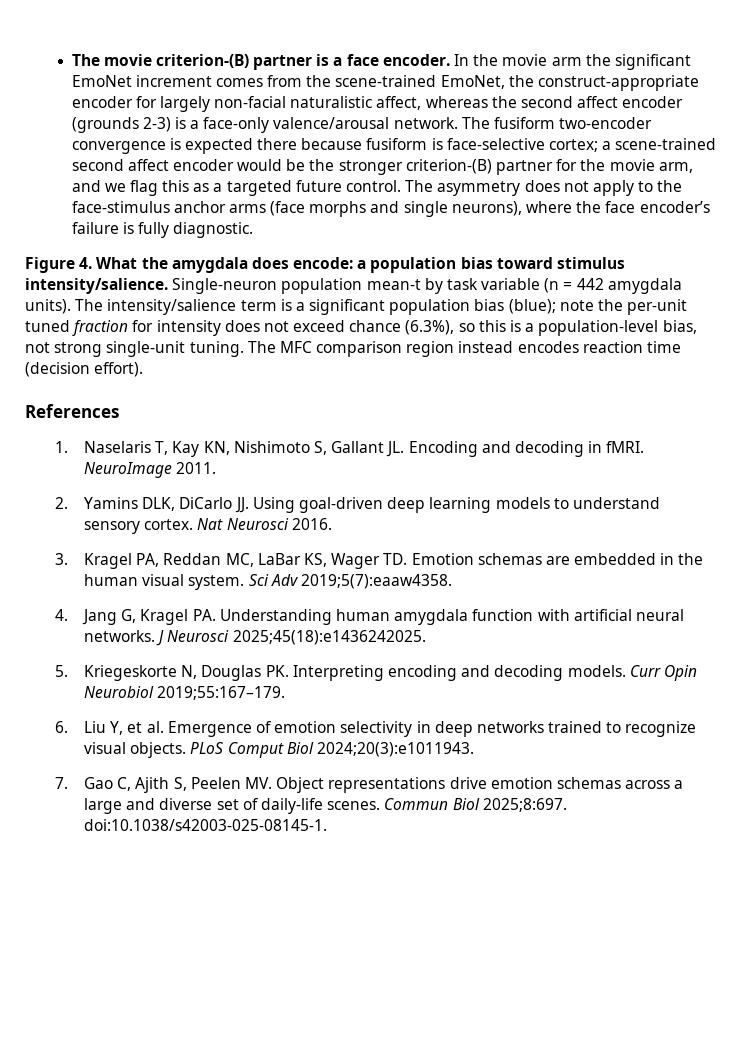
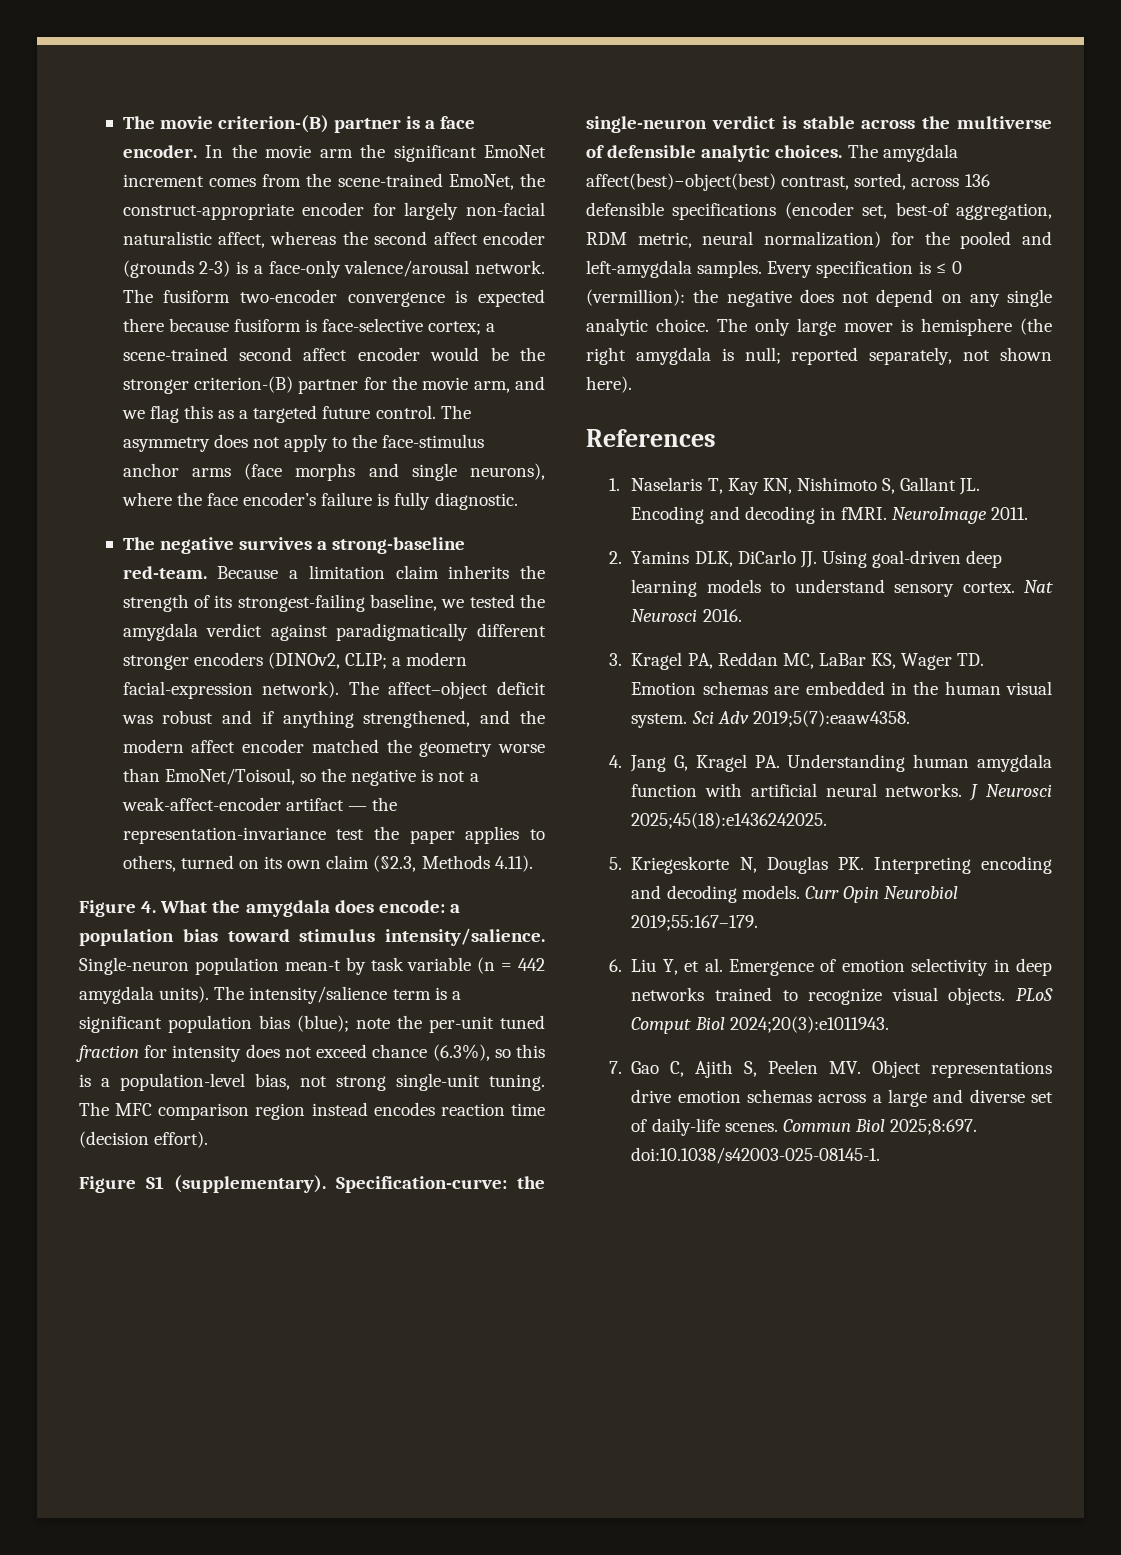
(254, 230) none -> [122,537,466,554] [122,565,546,579] [122,594,546,612] [122,623,546,641] [122,652,468,670] [122,681,546,699] [121,710,545,728] [122,739,546,757] [122,768,479,786] [121,797,397,811] [122,826,545,844] [122,855,533,872] // The negative survives a strong-baseline red-team. Because a limitation claim inherits the strength of its strongest-failing baseline, we tested the amygdala verdict against paradigmatically different stronger encoders (DINOv2, CLIP; a modern facial-expression network). The affect–object deficit was robust and if anything strengthened, and the modern affect encoder matched the geometry worse than EmoNet/Toisoul, so the negative is not a weak-affect-encoder artifact — the representation-invariance test the paper applies to others, turned on its own claim (§2.3, Methods 4.11).
(144, 369) none -> [79,1175,545,1193] [586,116,1052,133] [586,144,958,162] [586,173,990,191] [586,202,1052,220] [586,231,1052,249] [586,260,962,278] [586,289,1052,307] [586,318,1052,336] [586,347,1052,365] [586,376,632,393] // Figure S1 (supplementary). Specification-curve: the single-neuron verdict is stable across the multiverse of defensible analytic choices. The amygdala affect(best)−object(best) contrast, sorted, across 136 defensible specifications (encoder set, best-of aggregation, RDM metric, neural normalization) for the pooled and left-amygdala samples. Every specification is ≤ 0 (vermillion): the negative does not depend on any single analytic choice. The only large mover is hemisphere (the right amygdala is null; reported separately, not shown here).

